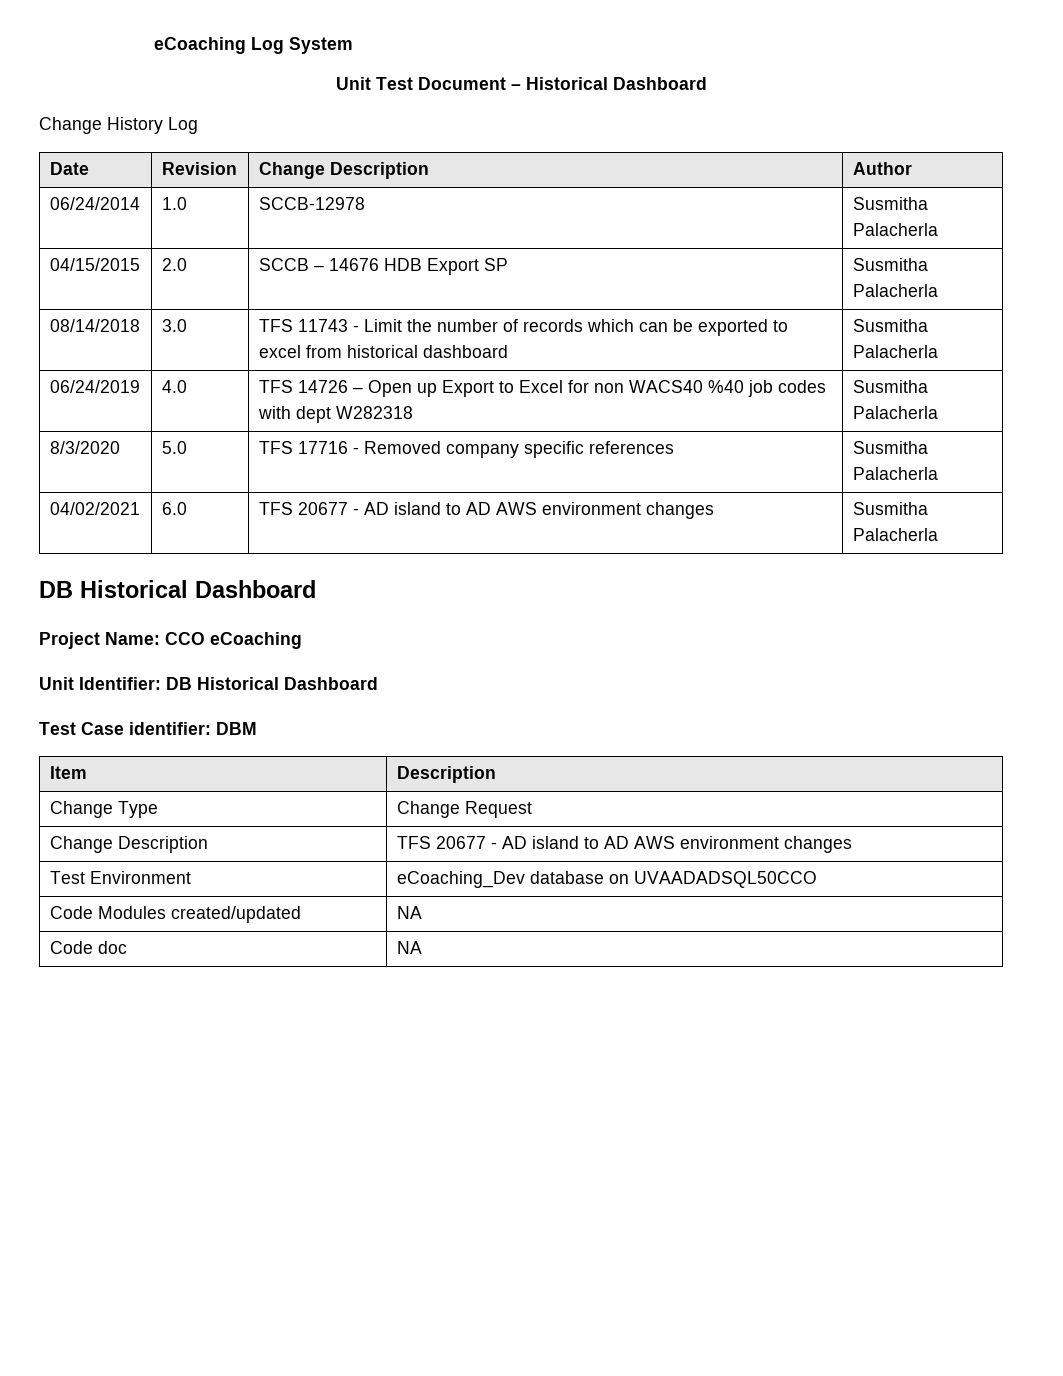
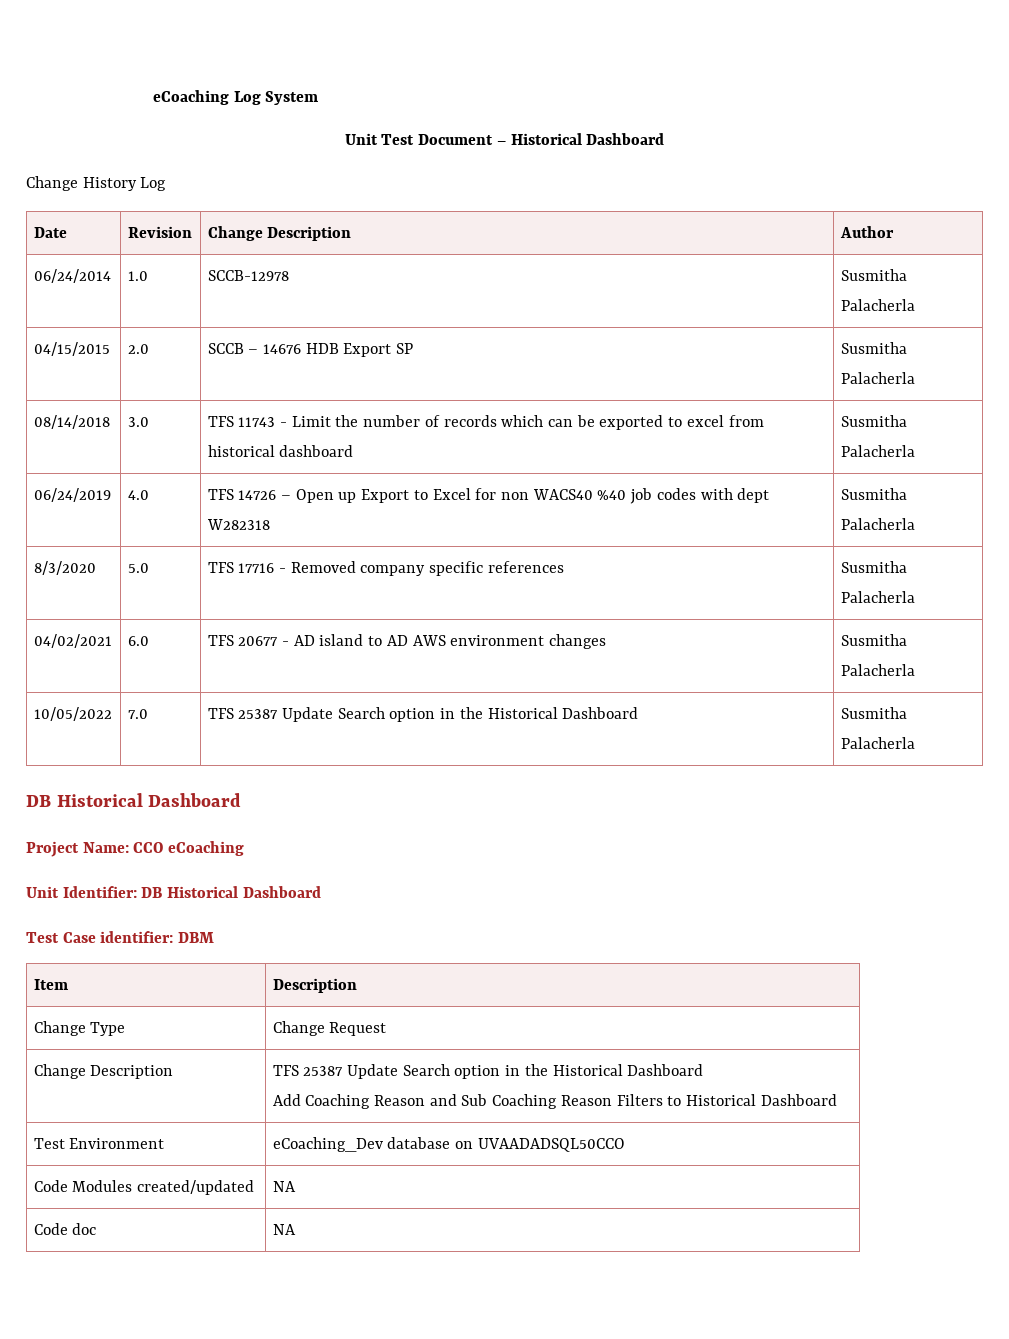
(938, 534) none -> [33,707,112,721] [127,709,148,719] [207,707,639,722] [840,707,907,719] [840,737,915,749] // 10/05/2022 | 7.0 | TFS 25387 Update Search option in the Historical Dashboard | Susmitha Palacherla
[435,836,852,853] 20677 - AD island to AD AWS environment changes -> [303,1064,704,1079] [272,1094,837,1109] 25387 Update Search option in the Historical Dashboard // Add Coaching Reason and Sub Coaching Reason Filters to Historical Dashboard

